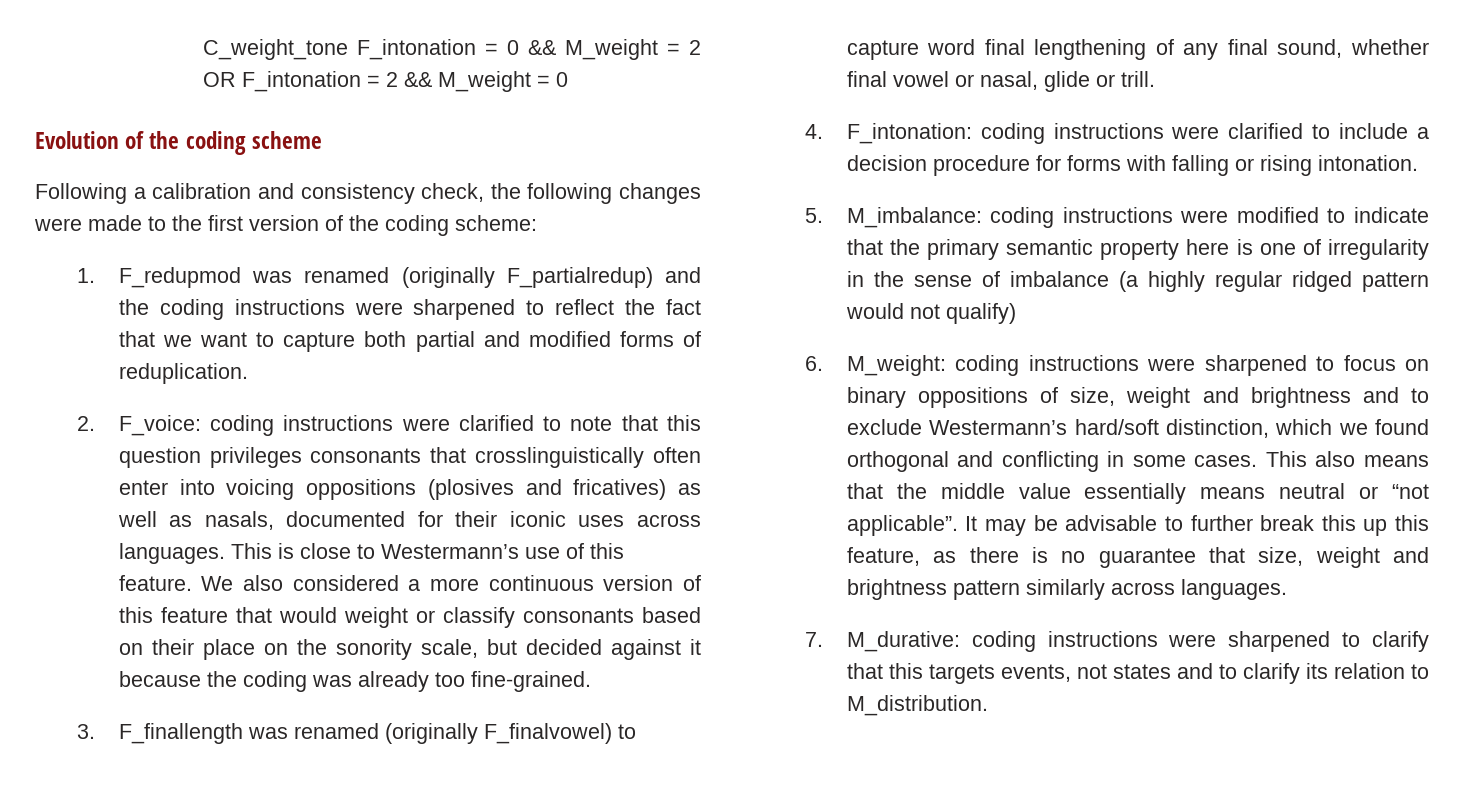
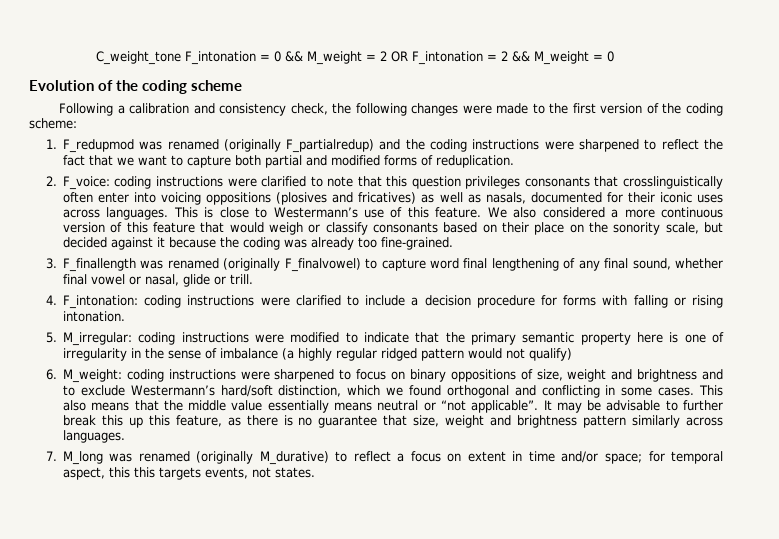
[343,607,408,628] weight -> [268,222,303,235] weigh
[846,207,982,228] M_imbalance: -> [62,332,132,346] M_irregular:
[846,631,1429,652] [846,663,1429,684] [846,695,988,716] M_durative: coding instructions were sharpened to clarify that this targets events, not states and to clarify its relation to M_distribution. -> [62,451,723,465] [62,467,315,480] M_long was renamed (originally M_durative) to reflect a focus on extent in time and/or space; for temporal aspect, this this targets events, not states.

